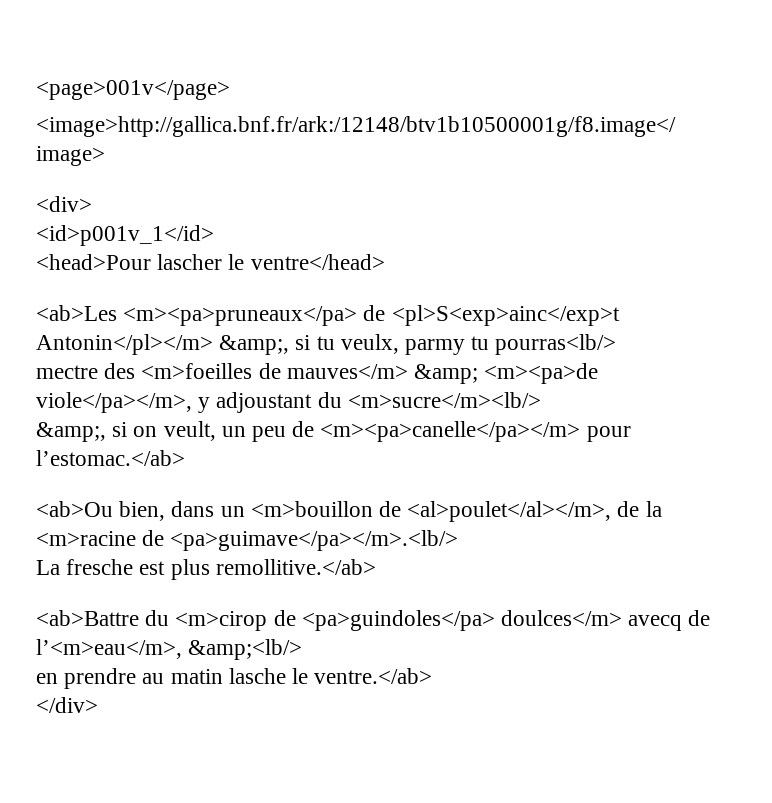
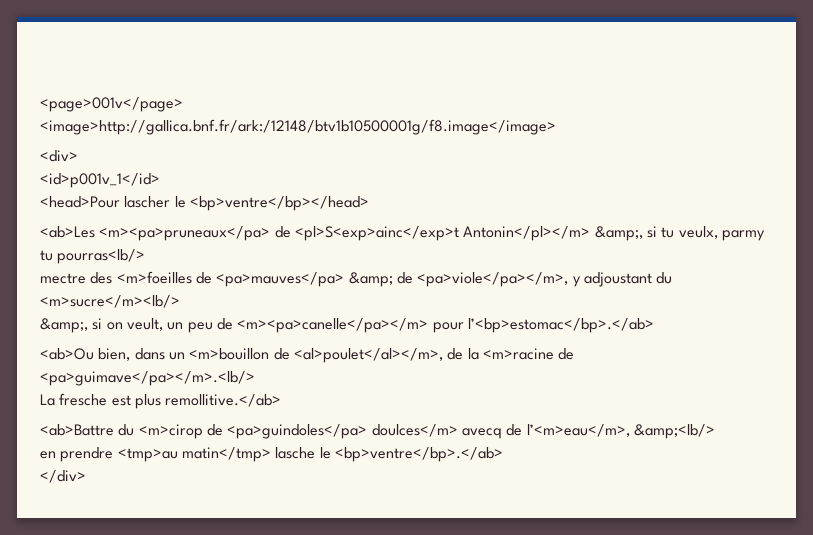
[250,254,385,270] ventre</head> -> [189,196,369,211] <bp>ventre</bp></head>
[286,363,599,384] [36,392,192,413] mauves</m> &amp; <m><pa>de viole</pa></m>, -> [216,272,569,287] <pa>mauves</pa> &amp; de <pa>viole</pa></m>,
[36,450,185,466] l’estomac.</ab> -> [467,318,654,333] l’<bp>estomac</bp>.</ab>
[142,669,223,684] au matin -> [117,447,271,462] <tmp>au matin</tmp>
[314,668,433,684] ventre.</ab> -> [334,447,503,462] <bp>ventre</bp>.</ab>

